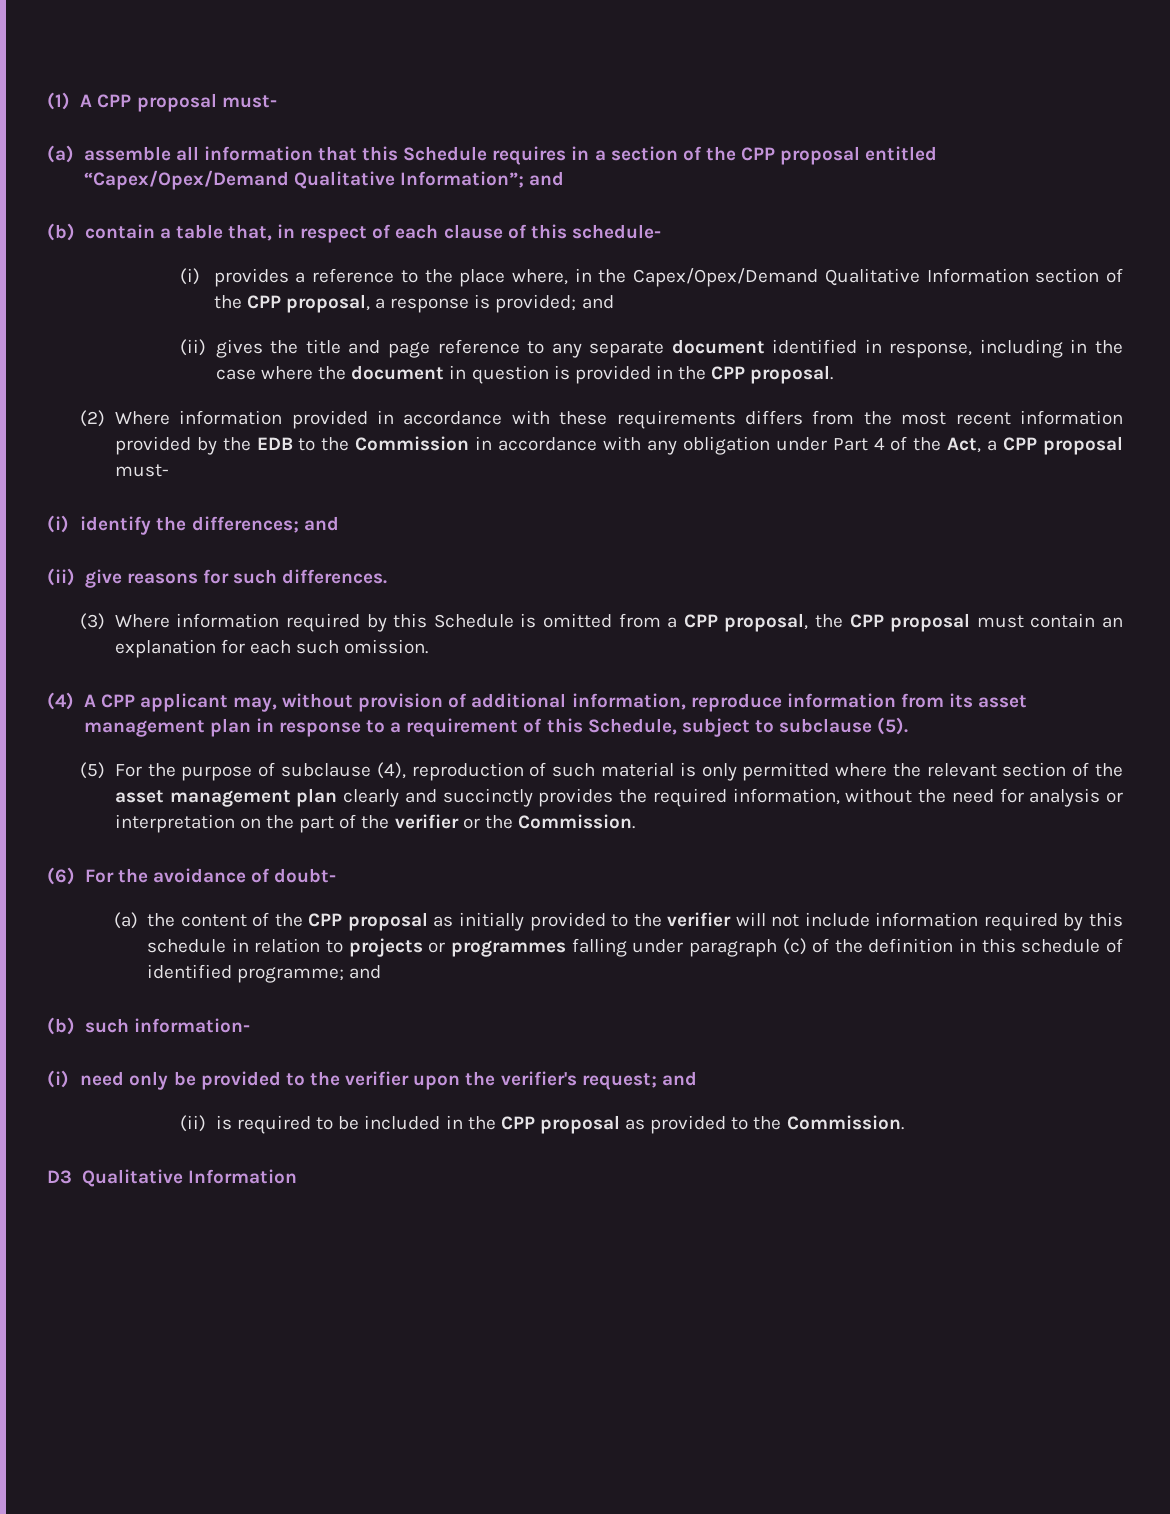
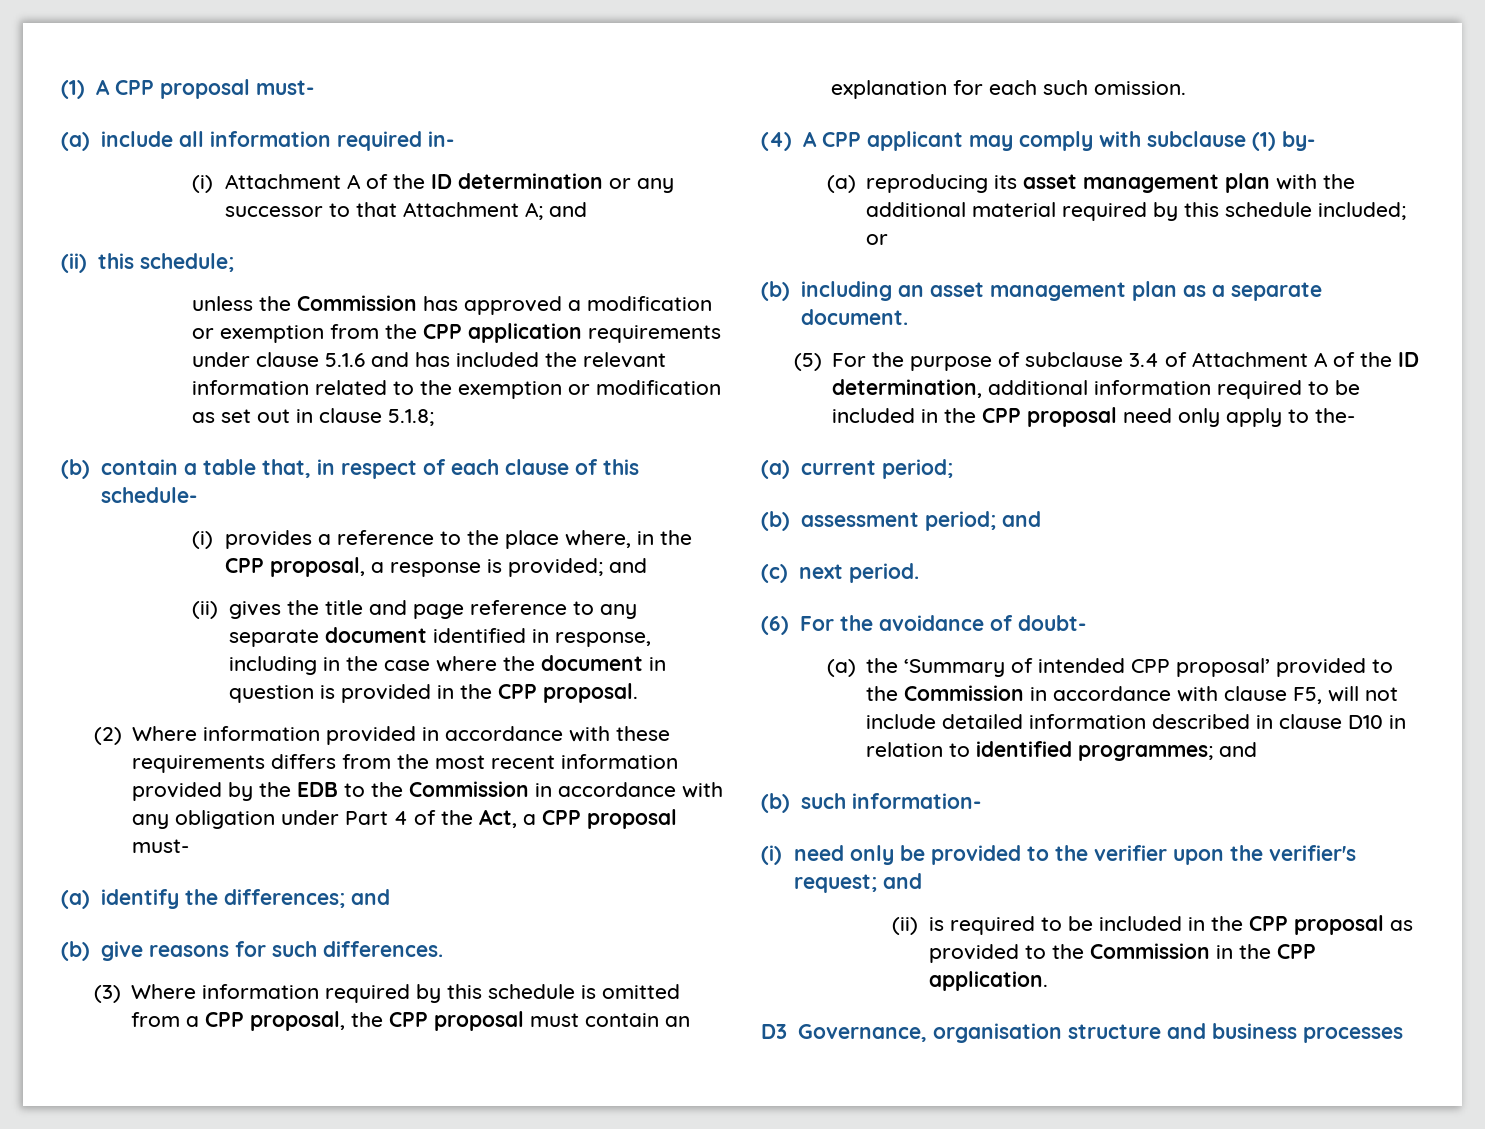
[83,146,171,161] assemble -> [100,131,173,147] include
[317,146,938,165] [83,170,564,190] that this Schedule requires in a section of the CPP proposal entitled “Capex/Opex/Demand Qualitative Information”; and -> [336,131,454,151] [192,173,675,193] [225,202,588,220] [61,253,234,273] [192,295,713,315] [192,323,722,343] [192,352,667,368] [192,380,722,399] [192,408,435,426] required in- // (i) Attachment A of the ID determination or any successor to that Attachment A; and // (ii) this schedule; // unless the Commission has approved a modification or exemption from the CPP application requirements under clause 5.1.6 and has included the relevant information related to the exemption or modification as set out in clause 5.1.8;
[633,268,1124,287] [213,295,242,309] Capex/Opex/Demand Qualitative Information section of the -> (693, 537) none
[47,515,69,533] (i) -> [61,890,90,909] (a)
[47,568,75,586] (ii) -> [61,941,90,961] (b)
[433,614,514,628] Schedule -> [488,984,576,999] schedule
[232,693,1028,712] [83,717,909,737] may, without provision of additional information, reproduce information from its asset management plan in response to a requirement of this Schedule, subject to subclause (5). -> [968,131,1315,151] [826,173,1356,193] [866,202,1407,221] [866,234,889,245] [761,281,1322,301] [800,309,908,325] may comply with subclause (1) by- // (a) reproducing its asset management plan with the additional material required by this schedule included; or // (b) including an asset management plan as a separate document.
[376,762,1123,781] [114,788,1123,807] [114,814,636,833] (4), reproduction of such material is only permitted where the relevant section of the asset management plan clearly and succinctly provides the required information, without the need for analysis or interpretation on the part of the verifier or the Commission. -> [1129,352,1420,367] [832,379,1361,399] [832,407,1356,427] [761,459,953,479] [761,511,1041,531] [761,563,919,583] 3.4 of Attachment A of the ID determination, additional information required to be included in the CPP proposal need only apply to the- // (a) current period; // (b) assessment period; and // (c) next period.
[180,912,1123,931] [147,938,1123,957] [147,964,345,983] content of the CPP proposal as initially provided to the verifier will not include information required by this schedule in relation to projects or programmes falling under paragraph (c) of the definition in this schedule of identified programme; -> [904,658,1394,677] [866,685,1399,704] [866,714,1407,729] [866,741,1214,761] ‘Summary of intended CPP proposal’ provided to the Commission in accordance with clause F5, will not include detailed information described in clause D10 in relation to identified programmes;
[786,1115,904,1130] [47,1169,297,1187] Commission. // D3 Qualitative Information -> [1089,943,1316,959] [928,971,1048,991] [761,1023,1403,1043] Commission in the CPP application. // D3 Governance, organisation structure and business processes

